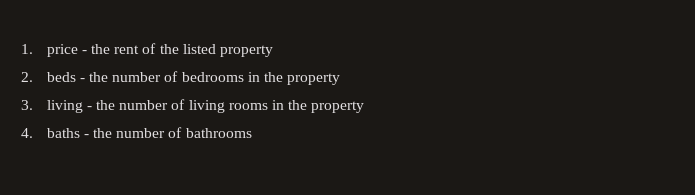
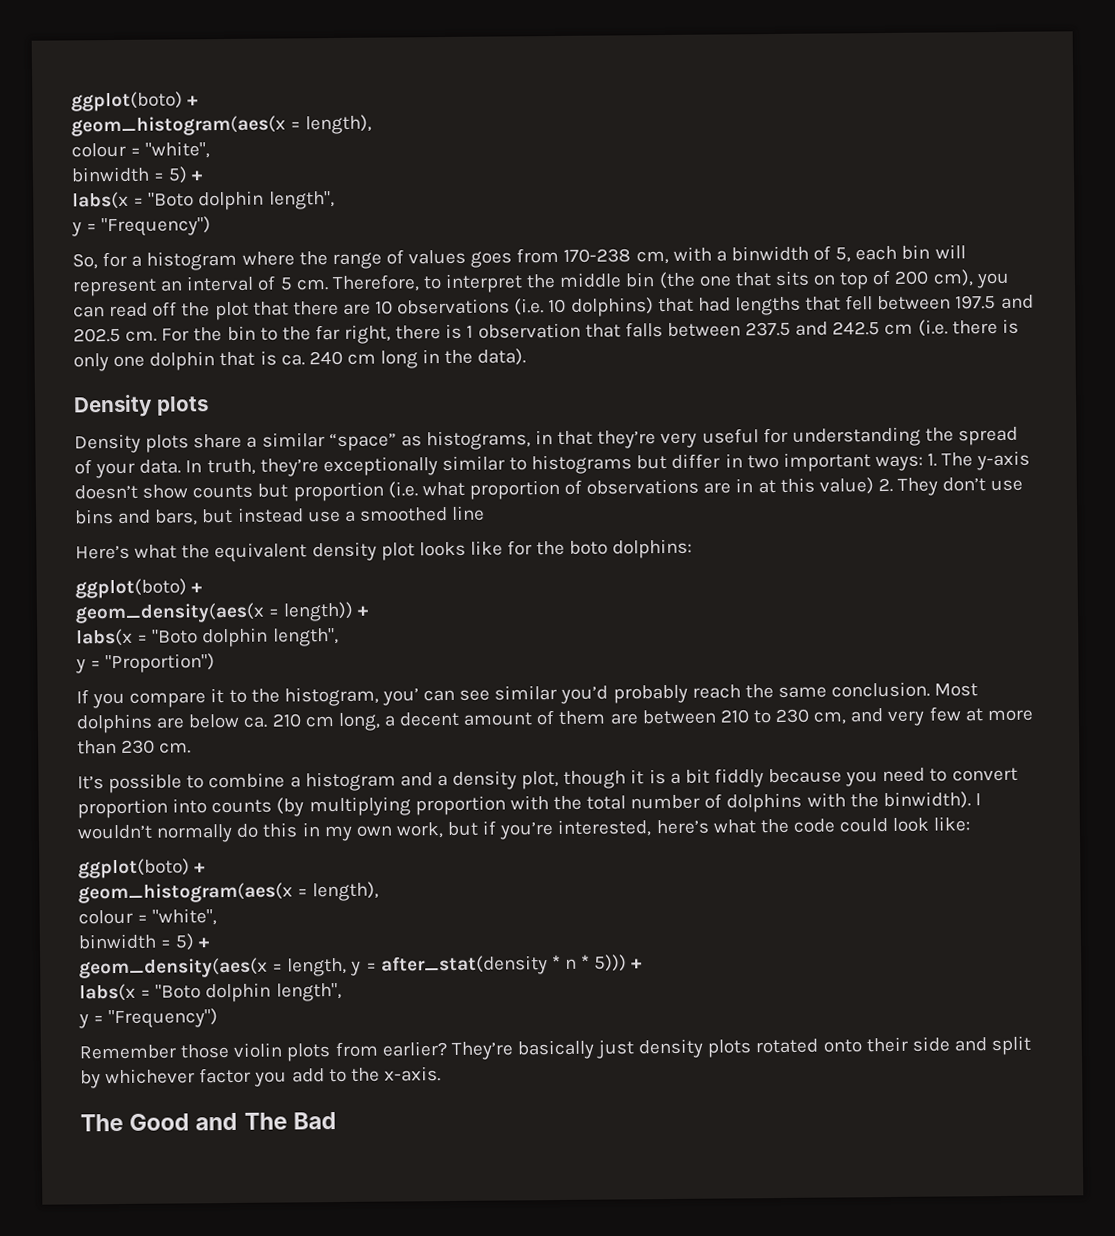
[21,43,274,57] [21,71,341,85] [21,99,365,113] [21,127,252,138] 1. price - the rent of the listed property // 2. beds - the number of bedrooms in the property // 3. living - the number of living rooms in the property // 4. baths - the number of bathrooms -> [71,91,199,112] [71,114,373,137] [71,141,211,159] [71,166,204,184] [72,190,335,211] [71,216,212,237] [72,244,966,271] [72,269,1010,297] [73,294,1034,321] [73,318,1019,344] [73,348,527,372] [73,394,209,418] [74,426,1019,454] [74,450,1031,479] [74,477,1024,502] [74,505,486,526] [75,538,693,563] [75,578,203,599] [75,601,369,624] [76,627,339,648] [75,653,216,674] [76,681,979,709] [76,706,1033,734] [77,739,192,755] [77,767,1018,794] [77,791,981,819] [77,816,971,843] [78,858,206,879] [78,881,380,904] [78,908,218,926] [78,933,210,951] [79,954,643,979] [79,982,342,1003] [78,1008,219,1029] [79,1035,1032,1062] [80,1066,441,1089] [80,1112,337,1132] ggplot(boto) + // geom_histogram(aes(x = length), // colour = "white", // binwidth = 5) + // labs(x = "Boto dolphin length", // y = "Frequency") // So, for a histogram where the range of values goes from 170-238 cm, with a binwidth of 5, each bin will represent an interval of 5 cm. Therefore, to interpret the middle bin (the one that sits on top of 200 cm), you can read off the plot that there are 10 observations (i.e. 10 dolphins) that had lengths that fell between 197.5 and 202.5 cm. For the bin to the far right, there is 1 observation that falls between 237.5 and 242.5 cm (i.e. there is only one dolphin that is ca. 240 cm long in the data). // Density plots // Density plots share a similar “space” as histograms, in that they’re very useful for understanding the spread of your data. In truth, they’re exceptionally similar to histograms but differ in two important ways: 1. The y-axis doesn’t show counts but proportion (i.e. what proportion of observations are in at this value) 2. They don’t use bins and bars, but instead use a smoothed line // Here’s what the equivalent density plot looks like for the boto dolphins: // ggplot(boto) + // geom_density(aes(x = length)) + // labs(x = "Boto dolphin length", // y = "Proportion") // If you compare it to the histogram, you’ can see similar you’d probably reach the same conclusion. Most dolphins are below ca. 210 cm long, a decent amount of them are between 210 to 230 cm, and very few at more than 230 cm. // It’s possible to combine a histogram and a density plot, though it is a bit fiddly because you need to convert proportion into counts (by multiplying proportion with the total number of dolphins with the binwidth). I wouldn’t normally do this in my own work, but if you’re interested, here’s what the code could look like: // ggplot(boto) + // geom_histogram(aes(x = length), // colour = "white", // binwidth = 5) + // geom_density(aes(x = length, y = after_stat(density * n * 5))) + // labs(x = "Boto dolphin length", // y = "Frequency") // Remember those violin plots from earlier? They’re basically just density plots rotated onto their side and split by whichever factor you add to the x-axis. // The Good and The Bad

